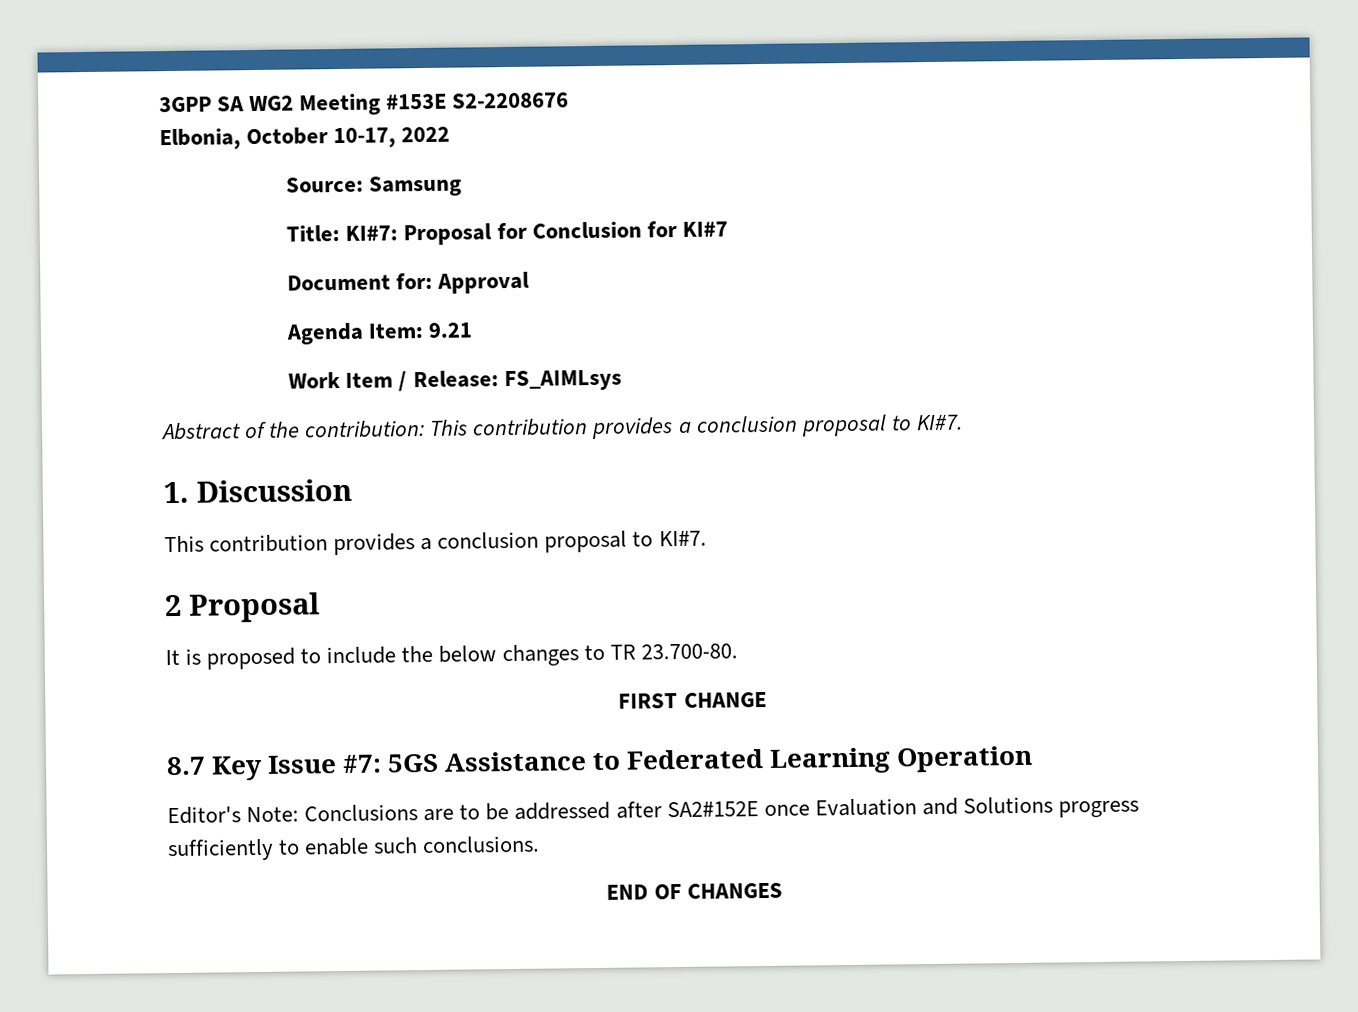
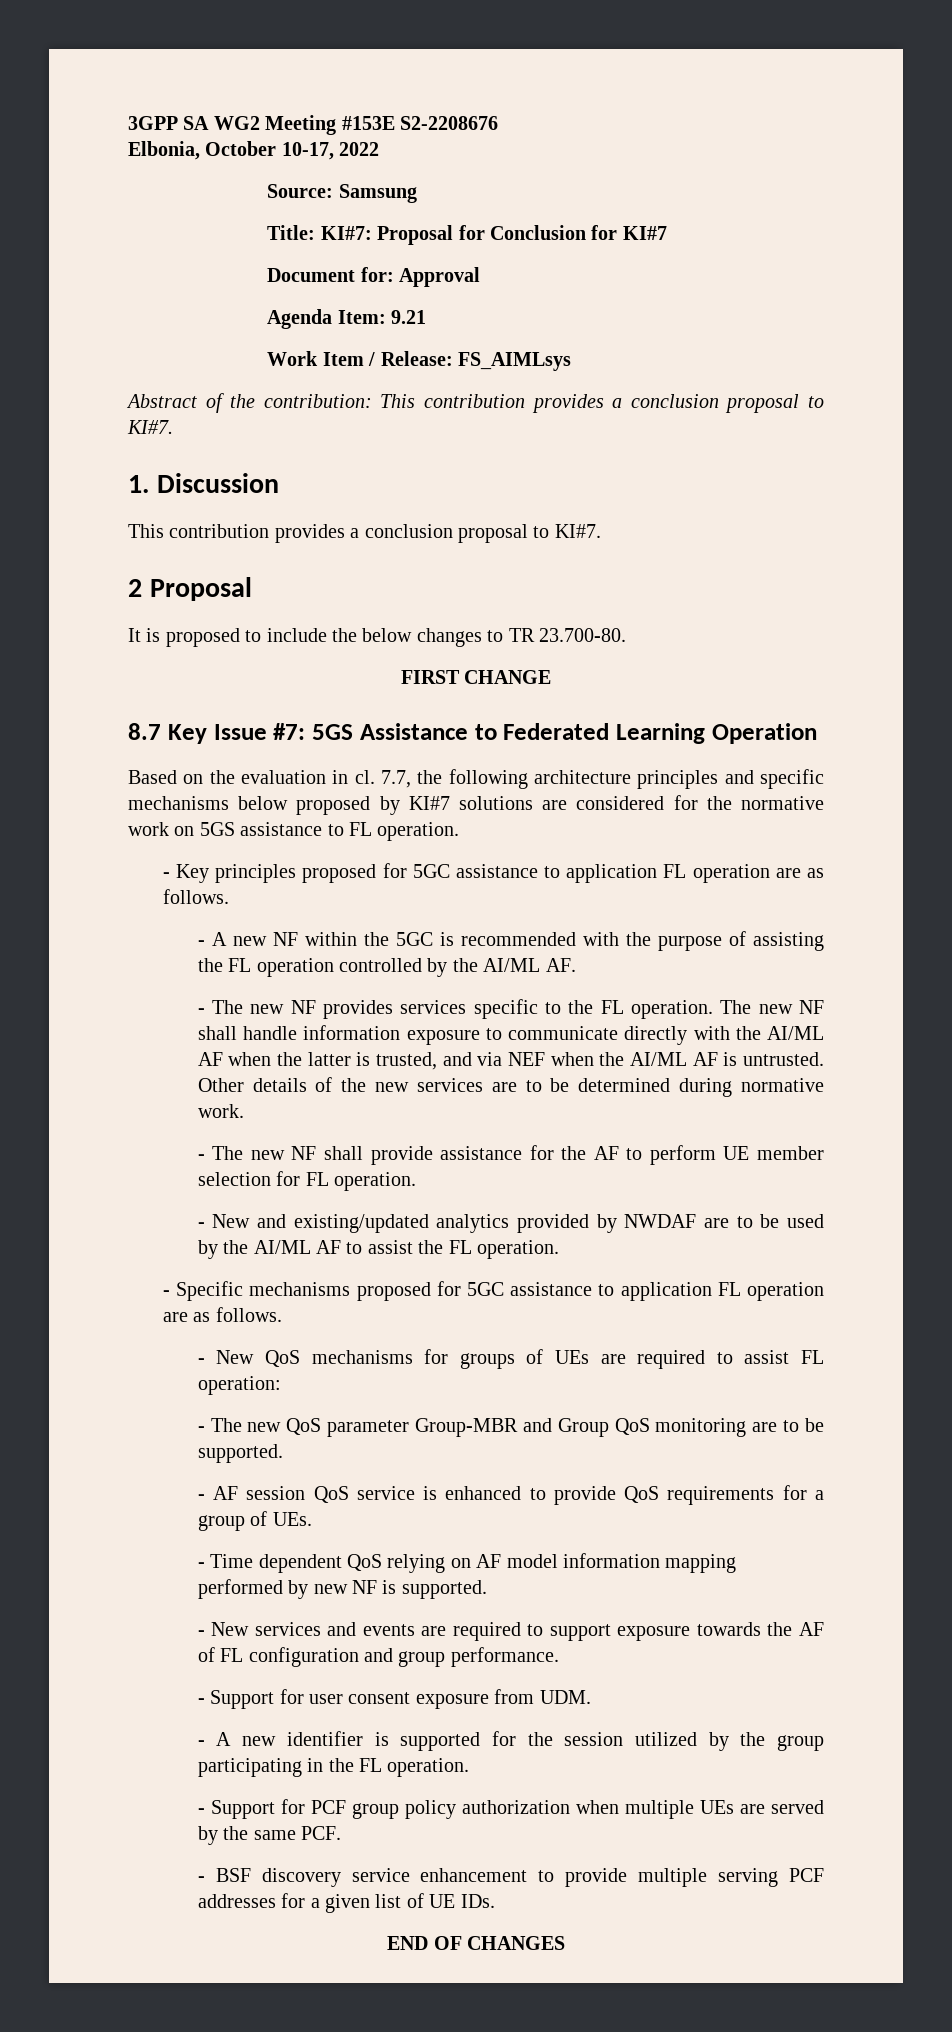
[167,796,1139,825] [167,835,541,862] Editor's Note: Conclusions are to be addressed after SA2#152E once Evaluation and Solutions progress sufficiently to enable such conclusions. -> [128,769,824,789] [128,795,824,815] [128,822,460,841] [162,863,824,883] [162,889,229,904] [197,931,824,951] [197,958,576,977] [197,999,824,1019] [197,1025,824,1045] [197,1052,824,1070] [197,1077,824,1097] [197,1104,244,1118] [197,1145,824,1165] [197,1171,416,1191] [197,1214,825,1233] [197,1240,559,1259] [162,1281,824,1301] [162,1307,282,1322] [197,1349,824,1369] [197,1376,281,1395] [197,1418,824,1437] [197,1444,283,1463] [197,1485,824,1505] [197,1511,312,1531] [197,1553,737,1573] [197,1579,487,1599] [197,1622,824,1641] [197,1647,559,1667] [197,1689,591,1709] [197,1731,825,1751] [197,1758,470,1777] [197,1799,824,1819] [197,1826,341,1845] [197,1868,824,1887] [197,1893,495,1913] Based on the evaluation in cl. 7.7, the following architecture principles and specific mechanisms below proposed by KI#7 solutions are considered for the normative work on 5GS assistance to FL operation. // - Key principles proposed for 5GC assistance to application FL operation are as follows. // - A new NF within the 5GC is recommended with the purpose of assisting the FL operation controlled by the AI/ML AF. // - The new NF provides services specific to the FL operation. The new NF shall handle information exposure to communicate directly with the AI/ML AF when the latter is trusted, and via NEF when the AI/ML AF is untrusted. Other details of the new services are to be determined during normative work. // - The new NF shall provide assistance for the AF to perform UE member selection for FL operation. // - New and existing/updated analytics provided by NWDAF are to be used by the AI/ML AF to assist the FL operation. // - Specific mechanisms proposed for 5GC assistance to application FL operation are as follows. // - New QoS mechanisms for groups of UEs are required to assist FL operation: // - The new QoS parameter Group-MBR and Group QoS monitoring are to be supported. // - AF session QoS service is enhanced to provide QoS requirements for a group of UEs. // - Time dependent QoS relying on AF model information mapping performed by new NF is supported. // - New services and events are required to support exposure towards the AF of FL configuration and group performance. // - Support for user consent exposure from UDM. // - A new identifier is supported for the session utilized by the group participating in the FL operation. // - Support for PCF group policy authorization when multiple UEs are served by the same PCF. // - BSF discovery service enhancement to provide multiple serving PCF addresses for a given list of UE IDs.

